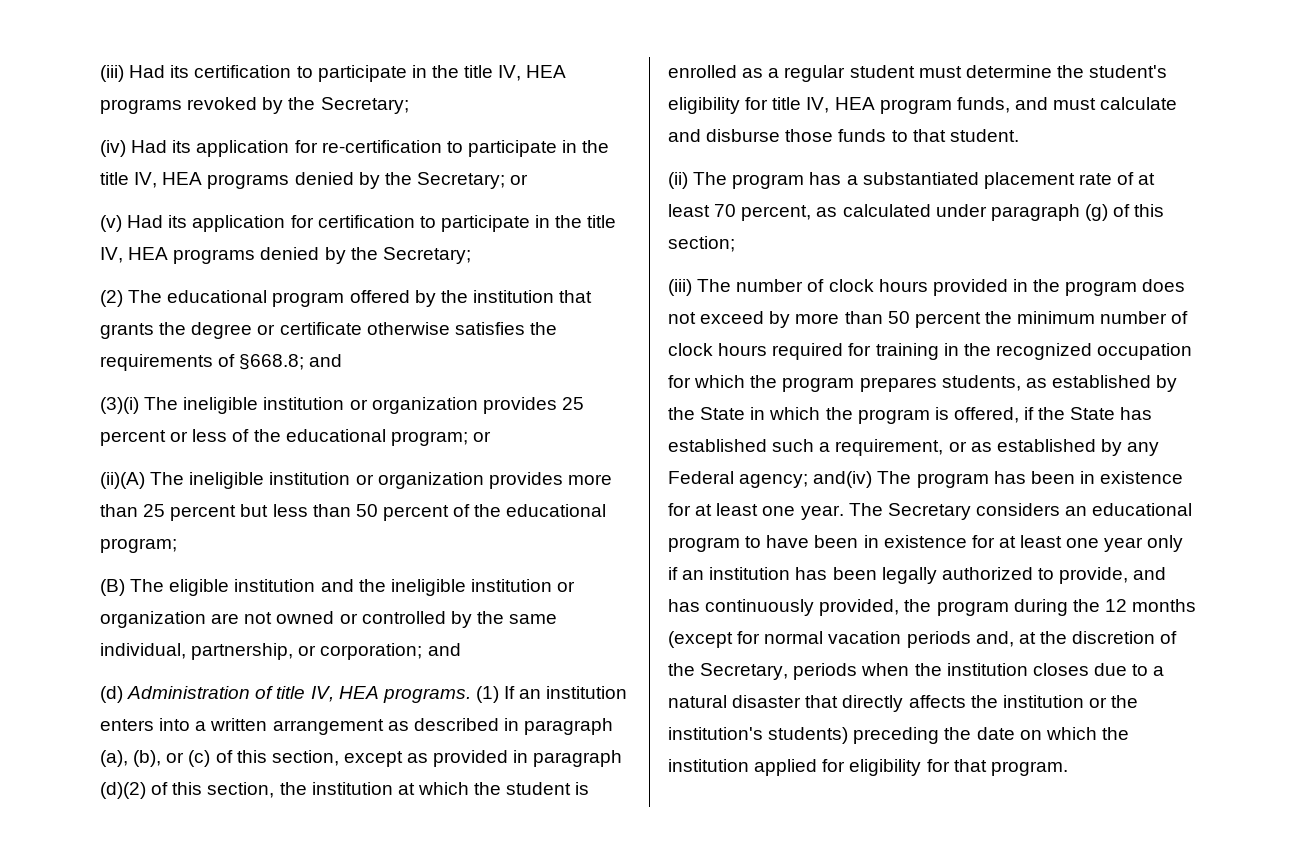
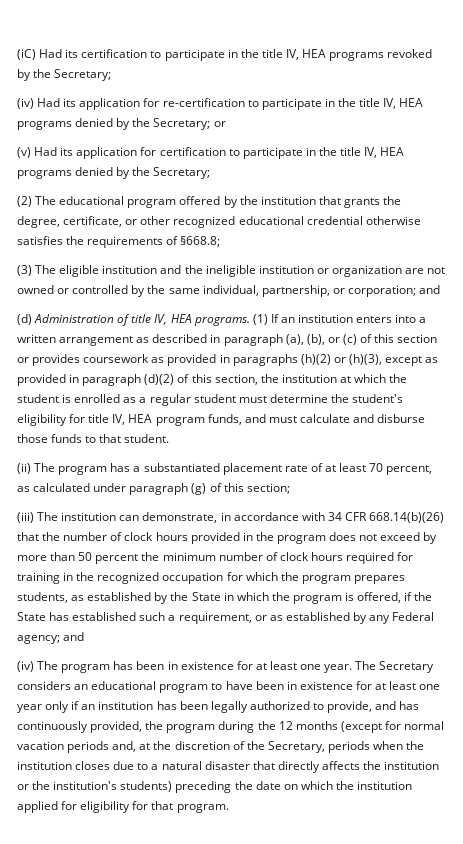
[100,65,124,82] (iii) -> [17,49,36,60] (iC)
[191,322,362,339] degree or certificate -> [17,216,363,228] degree, certificate, or other recognized educational credential
[309,354,343,367] [100,397,584,414] [100,429,491,446] [100,472,612,489] [100,504,607,521] [100,538,177,553] [100,579,125,596] and // (3)(i) The ineligible institution or organization provides 25 percent or less of the educational program; or // (ii)(A) The ineligible institution or organization provides more than 25 percent but less than 50 percent of the educational program; // (B) -> [17,265,32,276] // (3)
[271,750,339,766] section, -> [397,334,438,343] [17,354,382,366] section or provides coursework as provided in paragraphs (h)(2) or (h)(3),
(732, 285) none -> [61,512,445,523] [17,532,61,541] institution can demonstrate, in accordance with 34 CFR 668.14(b)(26) that the
[813,471,873,488] and(iv) -> [63,632,85,641] [17,661,34,672] and // (iv)

